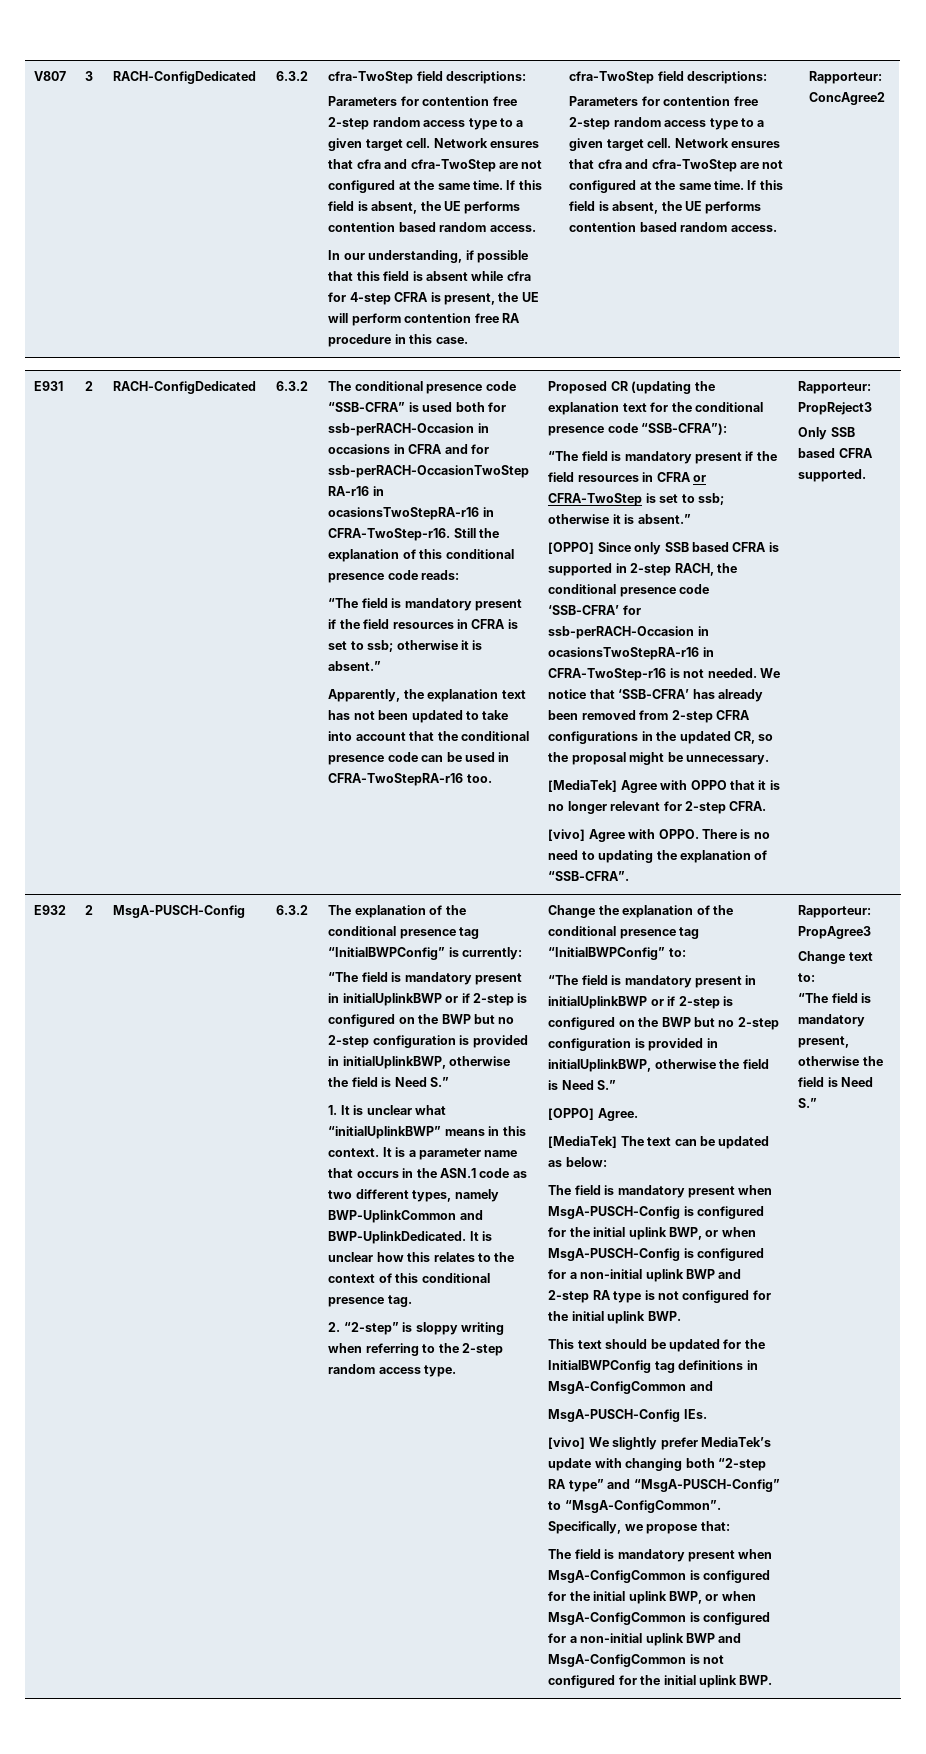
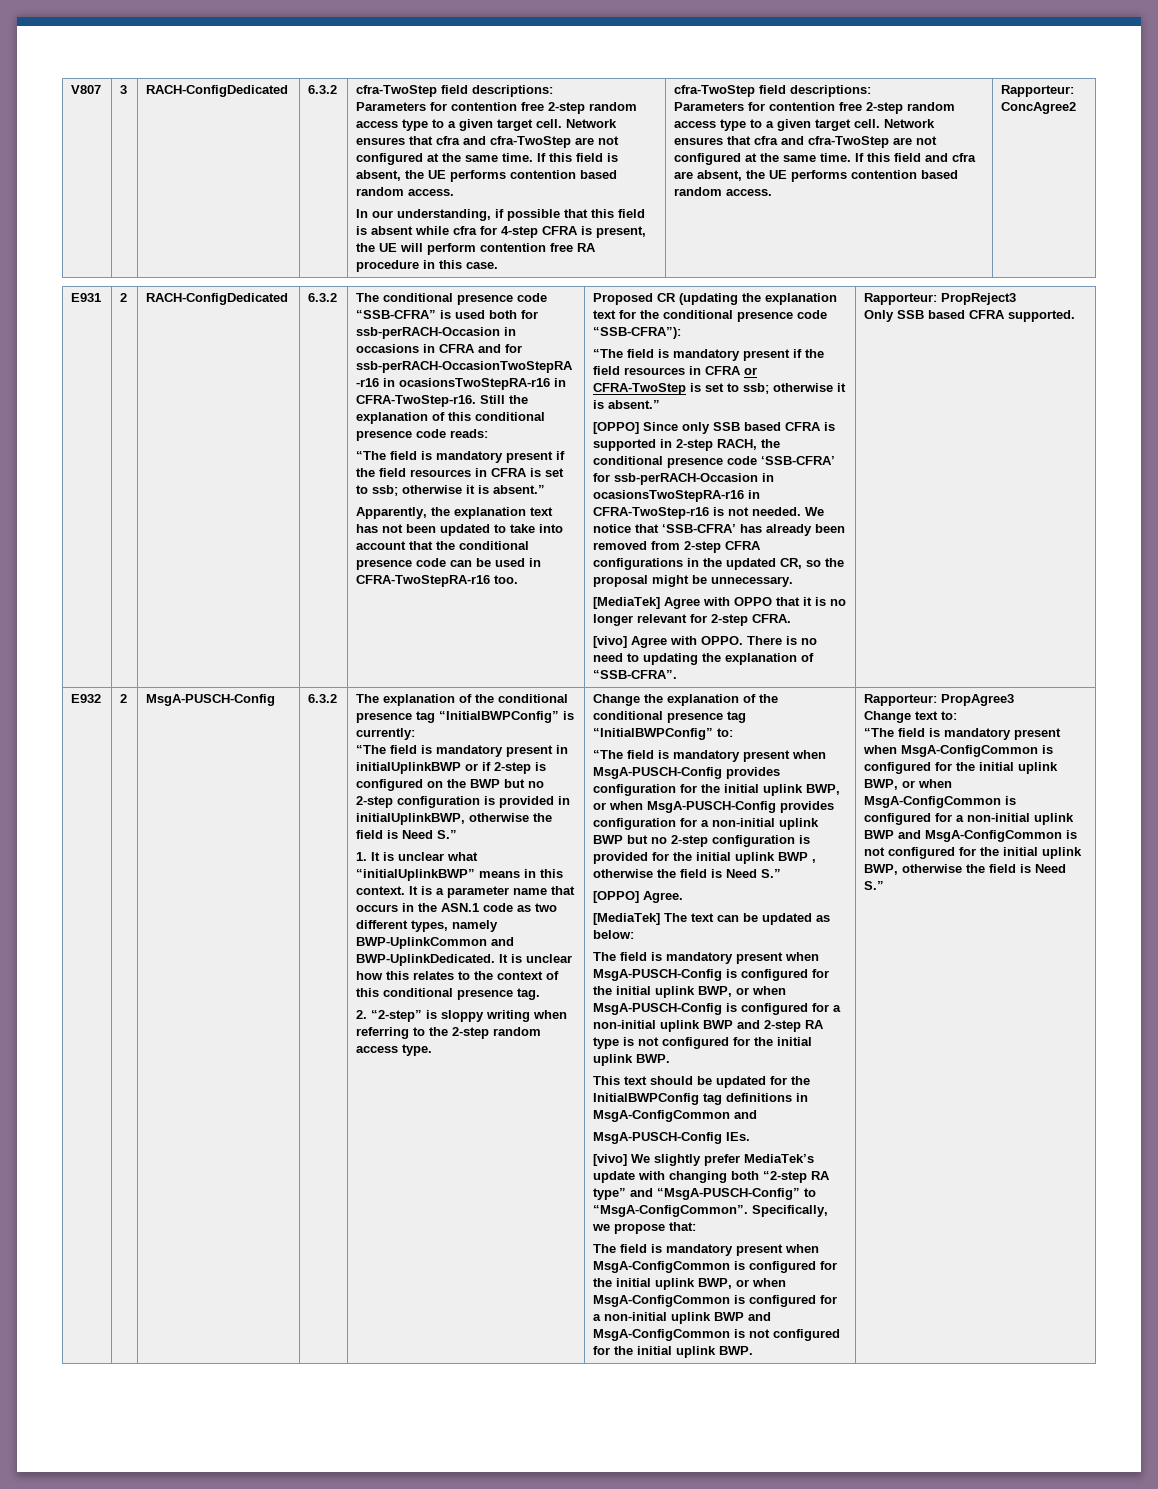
[598,201,609,211] is -> [925,153,977,162] [674,171,694,179] and cfra are
[745,975,757,985] [548,996,733,1009] [548,1017,779,1030] [548,1038,718,1051] [548,1059,652,1072] in initialUplinkBWP or if 2-step is configured on the BWP but no 2-step configuration is provided in initialUplinkBWP, -> [792,750,827,759] [593,767,781,779] [593,784,841,796] [593,801,835,813] [593,818,820,830] [593,835,811,847] [593,852,817,864] when MsgA-PUSCH-Config provides configuration for the initial uplink BWP, or when MsgA-PUSCH-Config provides configuration for a non-initial uplink BWP but no 2-step configuration is provided for the initial uplink BWP ,
[798,1036,850,1048] present, -> [1014,728,1062,740] [863,745,1054,757] [864,762,1059,774] [864,779,953,790] [864,796,1017,808] [864,813,1075,825] [864,830,1078,842] [864,847,1083,859] [864,864,899,875] present when MsgA-ConfigCommon is configured for the initial uplink BWP, or when MsgA-ConfigCommon is configured for a non-initial uplink BWP and MsgA-ConfigCommon is not configured for the initial uplink BWP,

